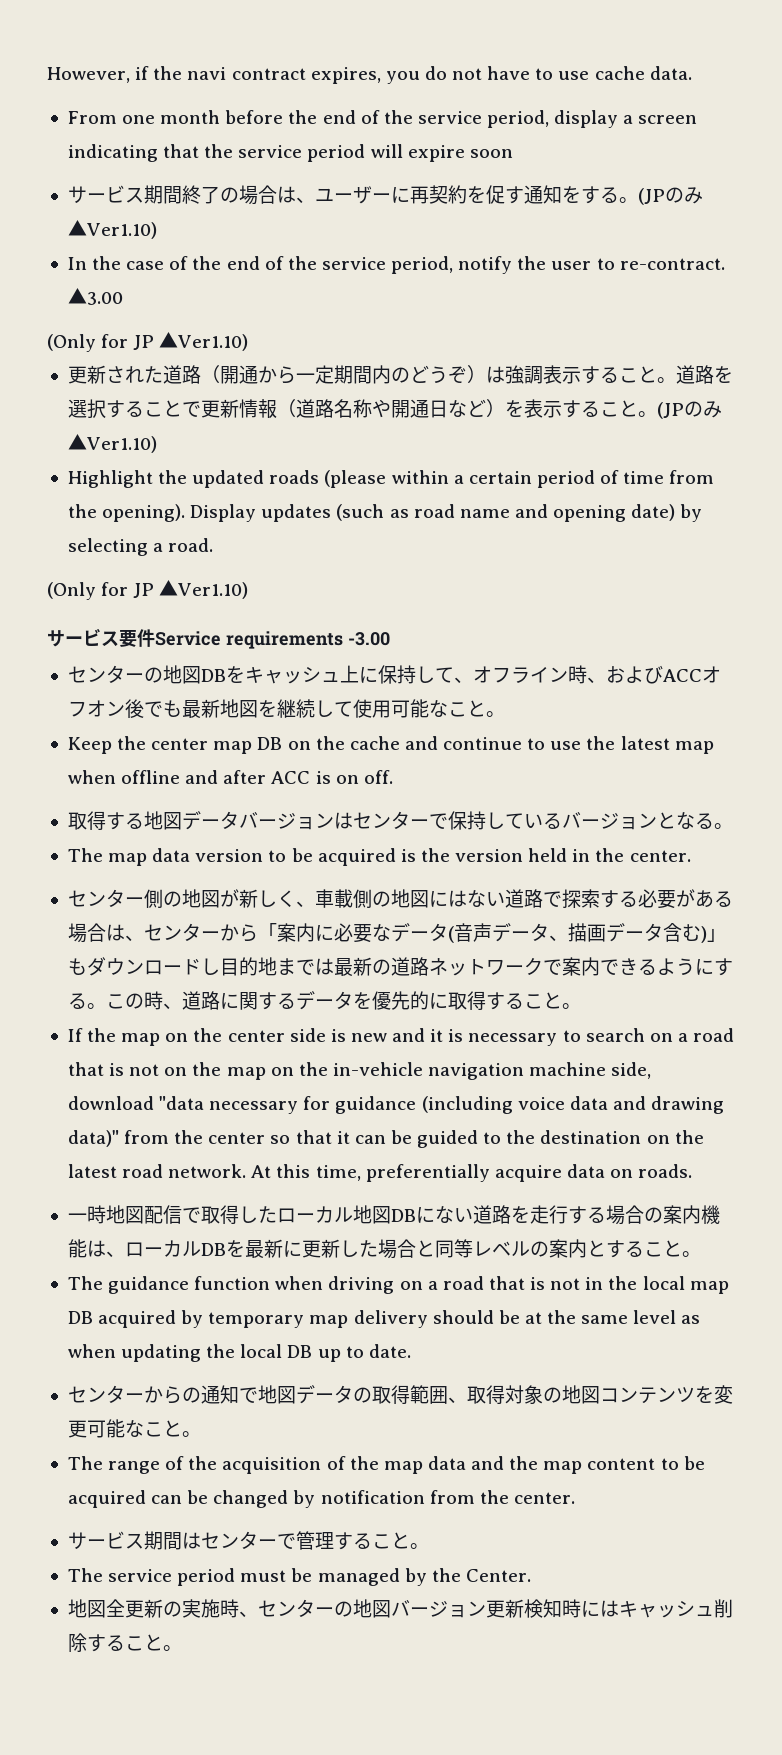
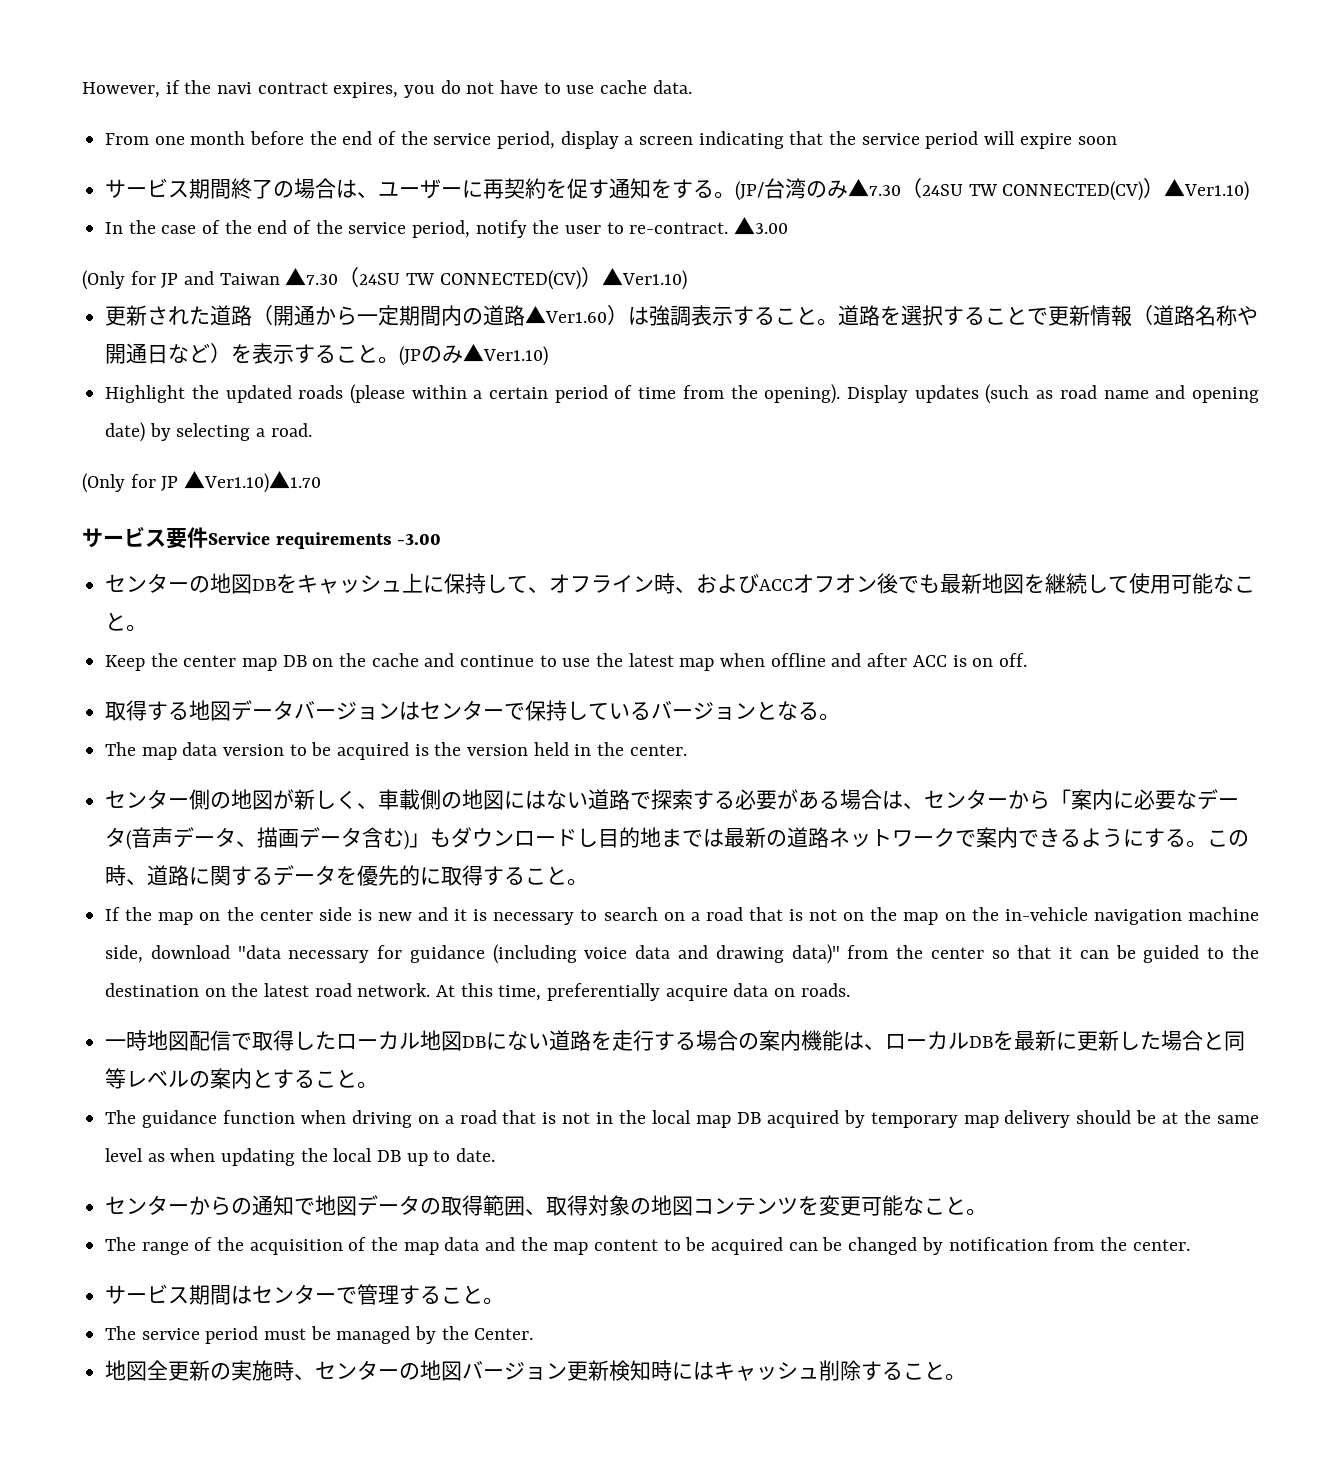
[637,187,703,205] (JPのみ -> [735,178,1165,201] (JP/台湾のみ▲7.30（24SU TW CONNECTED(CV)）
(155, 342) none -> [184,267,602,290] and Taiwan ▲7.30（24SU TW CONNECTED(CV)）
[409,365,467,384] どうぞ -> [483,305,608,326] 道路▲Ver1.60
[159,580,249,599] ▲Ver1.10) -> [184,471,322,493] ▲Ver1.10)▲1.70

